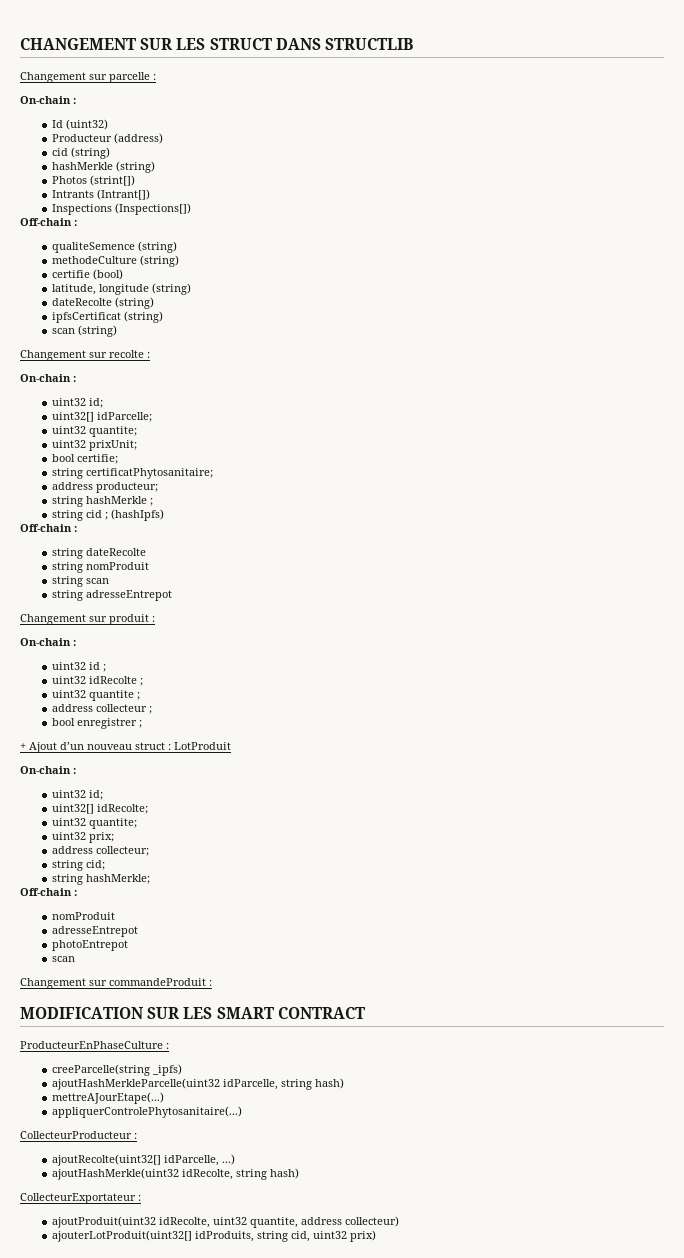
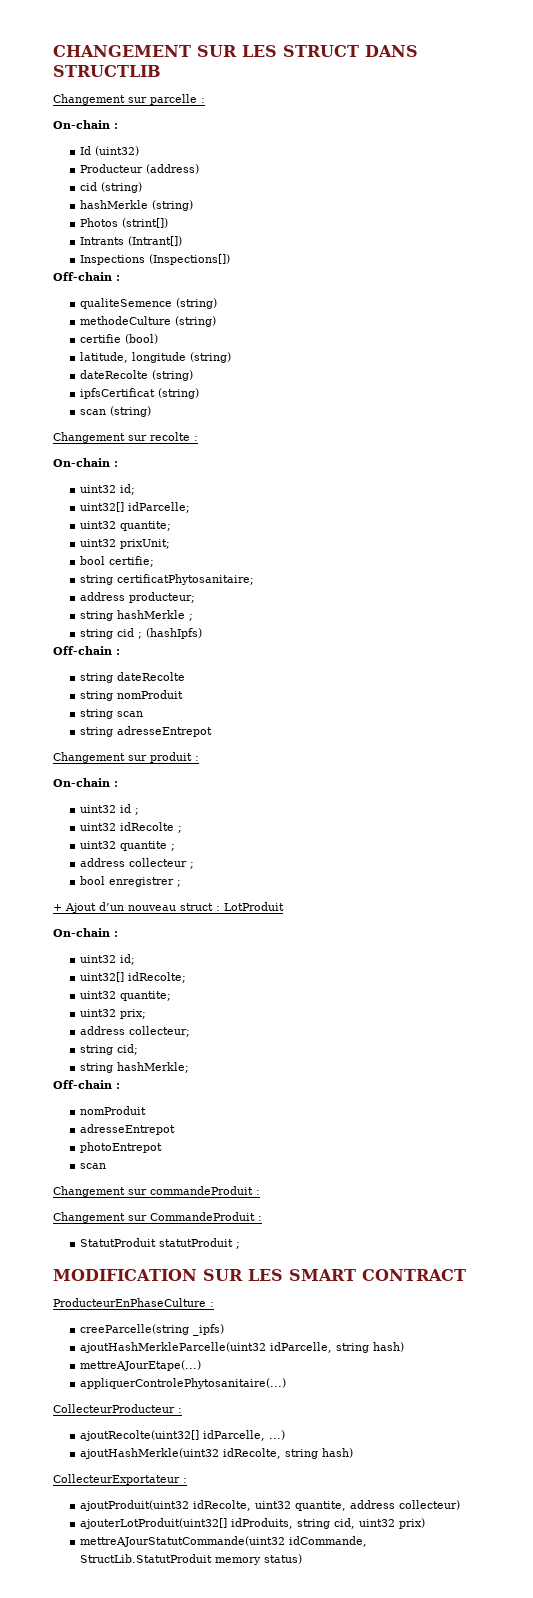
(212, 983) none -> [53,1212,262,1223] [79,1238,240,1249] // Changement sur CommandeProduit : // StatutProduit statutProduit ;
(377, 1236) none -> [79,1536,367,1547] [79,1554,302,1565] // mettreAJourStatutCommande(uint32 idCommande, StructLib.StatutProduit memory status)

